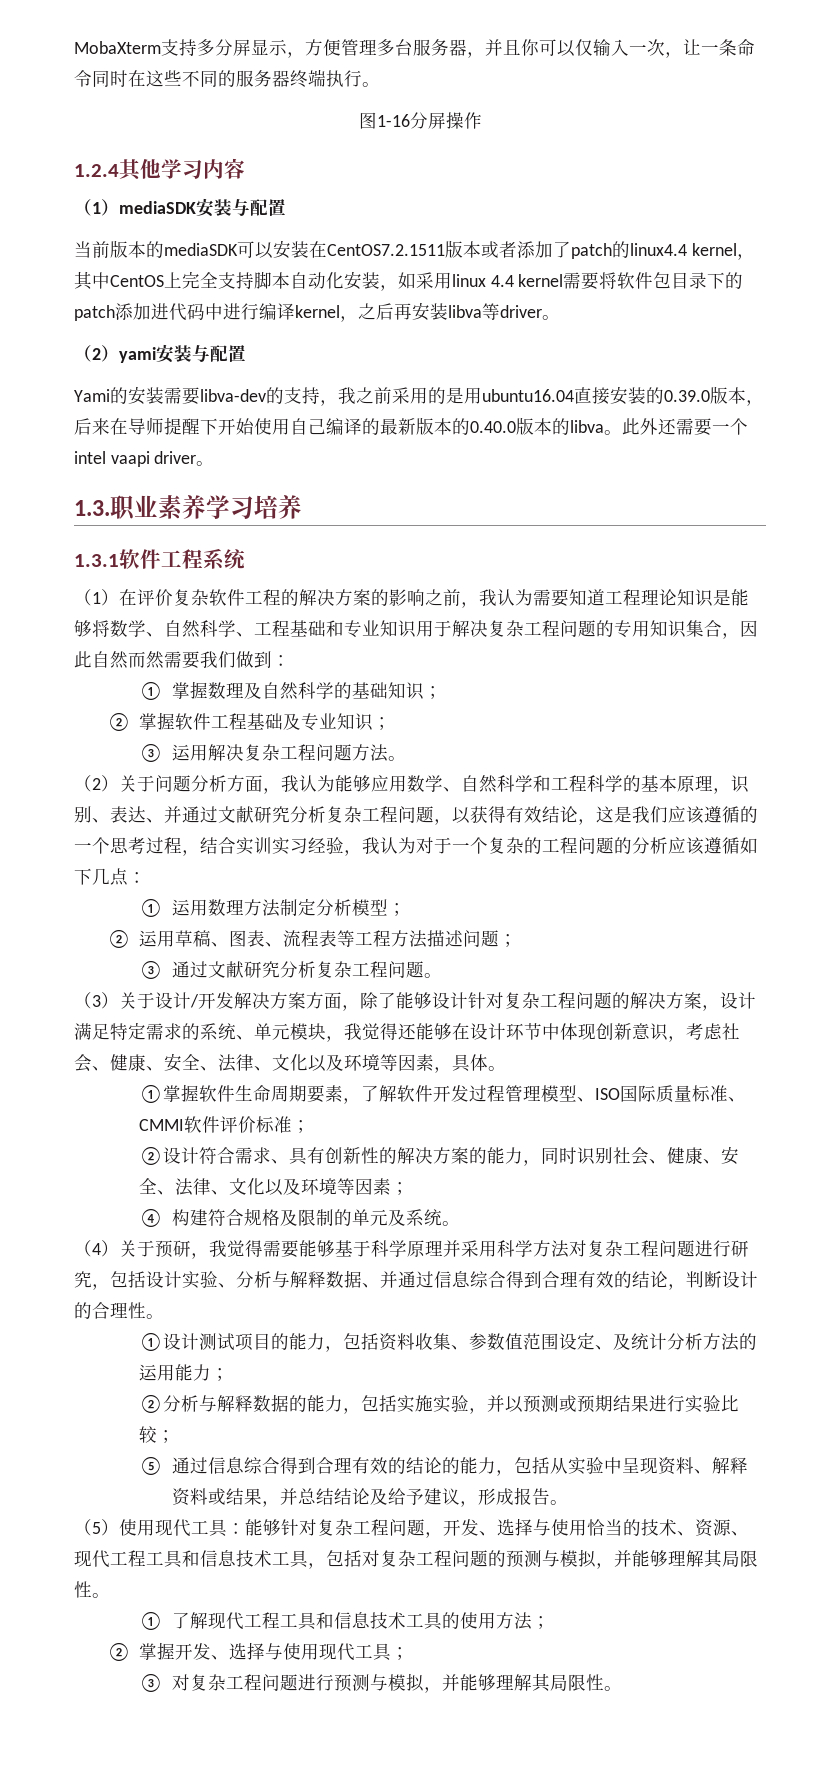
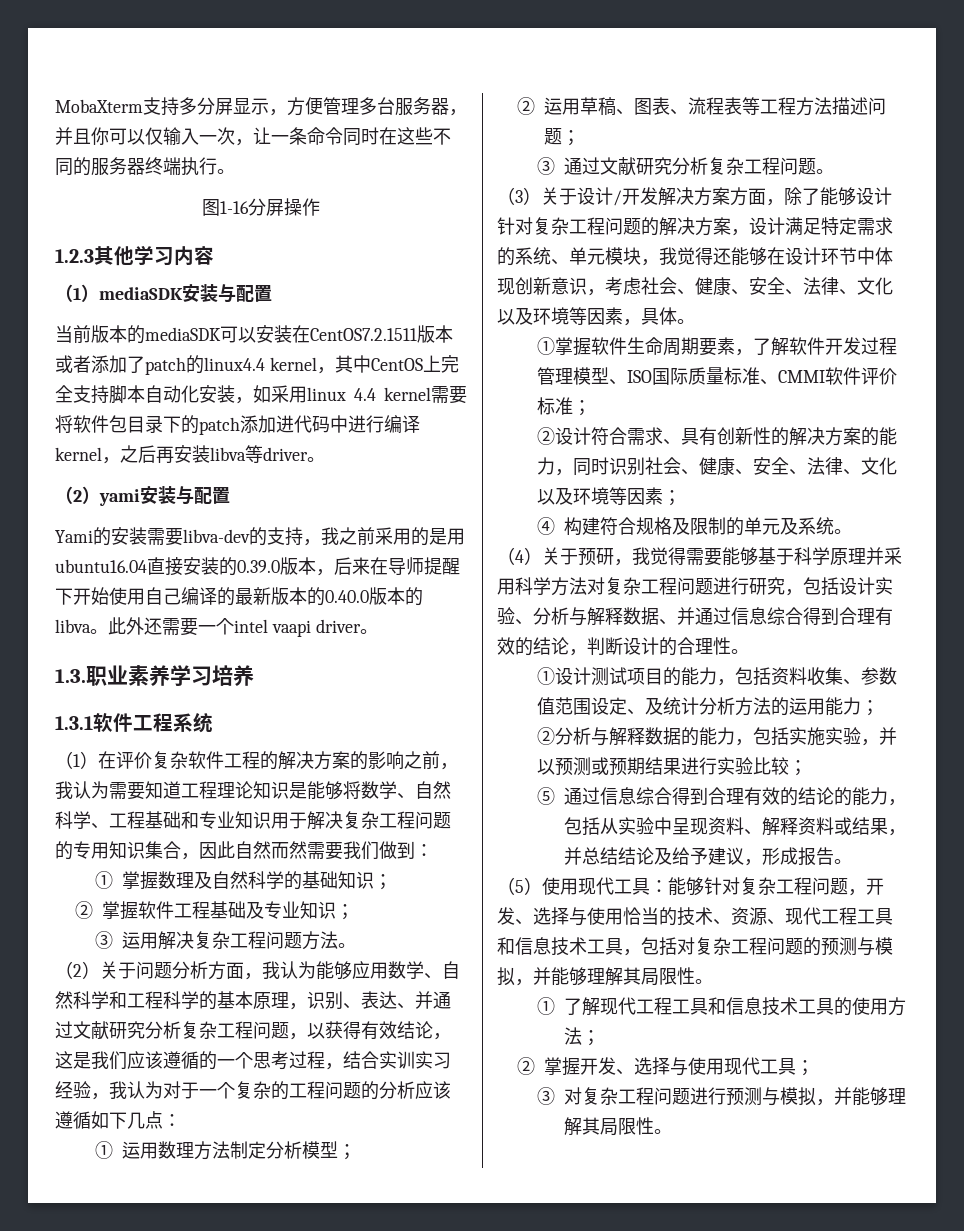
[74,164,119,177] 1.2.4 -> [55,249,94,263] 1.2.3

